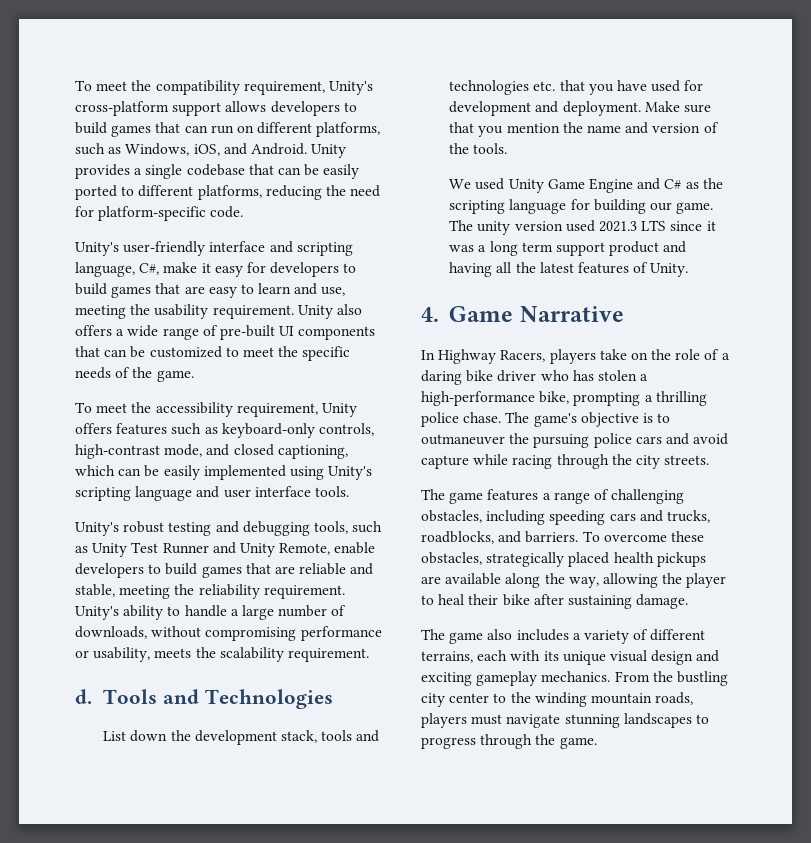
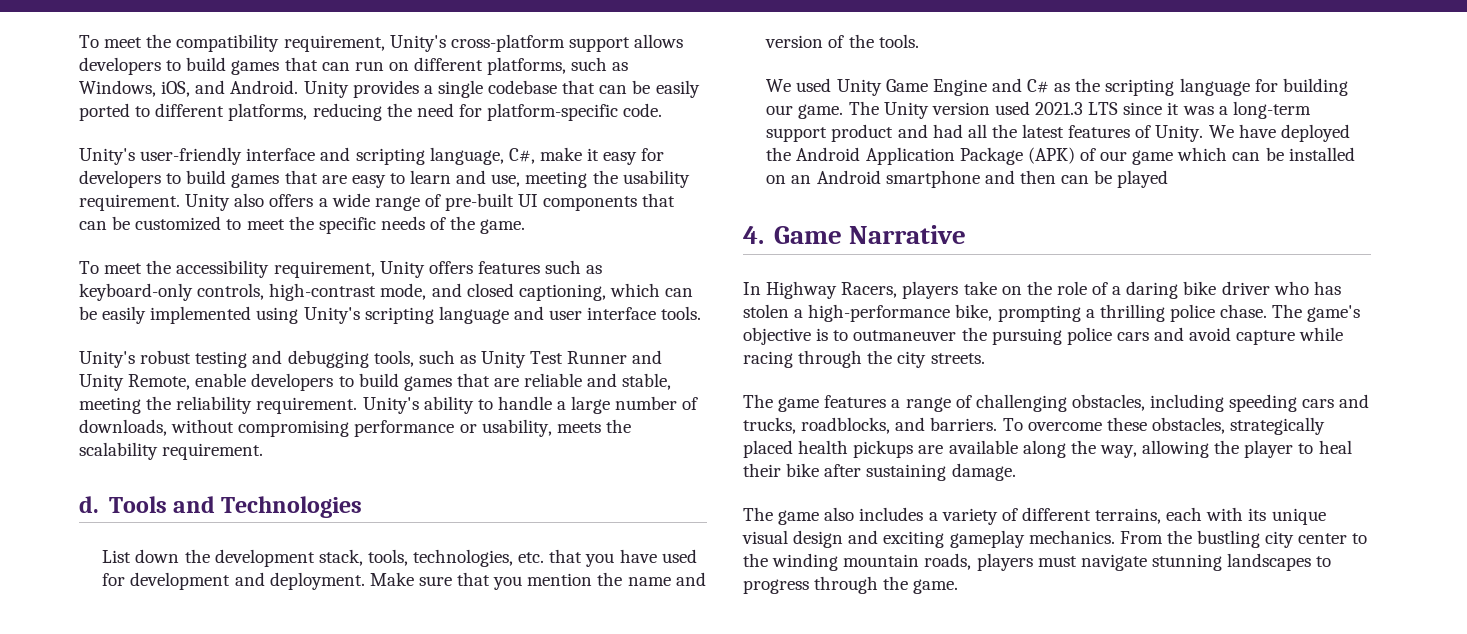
[321,730,380,742] [449,80,530,95] tools and technologies -> [367,549,514,567] tools, technologies,
[477,221,511,235] unity -> [883,102,929,119] Unity
[489,241,553,256] long term -> [1232,101,1311,119] long-term
[449,262,493,277] having -> [932,124,963,138] had
(689, 270) none -> [1208,124,1350,142] [766,147,1355,165] [766,170,1169,188] We have deployed the Android Application Package (APK) of our game which can be installed on an Android smartphone and then can be played

